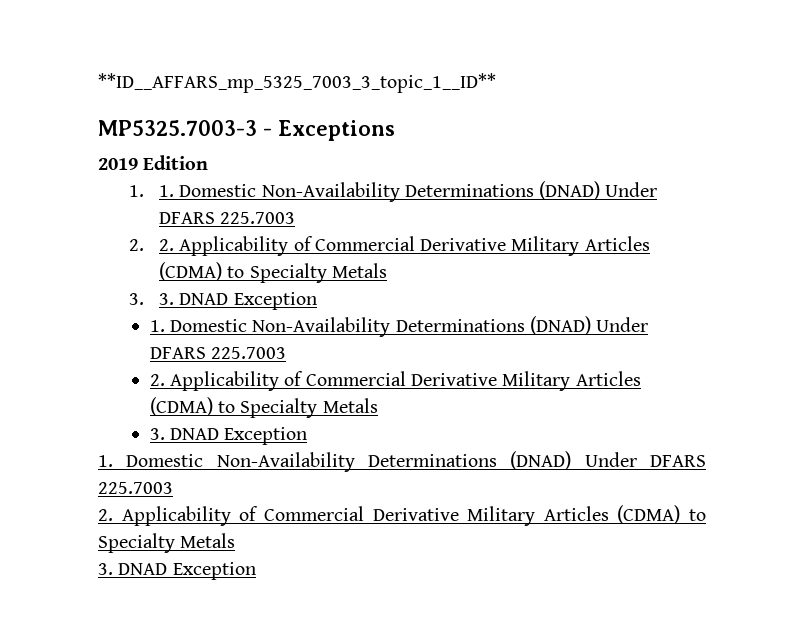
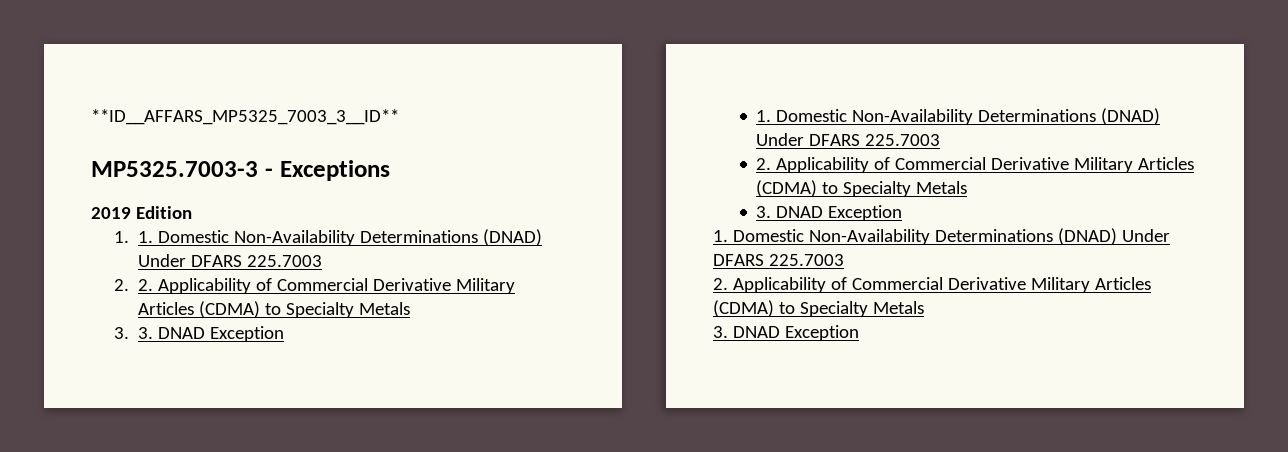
[98,73,496,93] **ID__AFFARS_mp_5325_7003_3_topic_1__ID** -> [91,109,399,125] **ID__AFFARS_MP5325_7003_3__ID**

